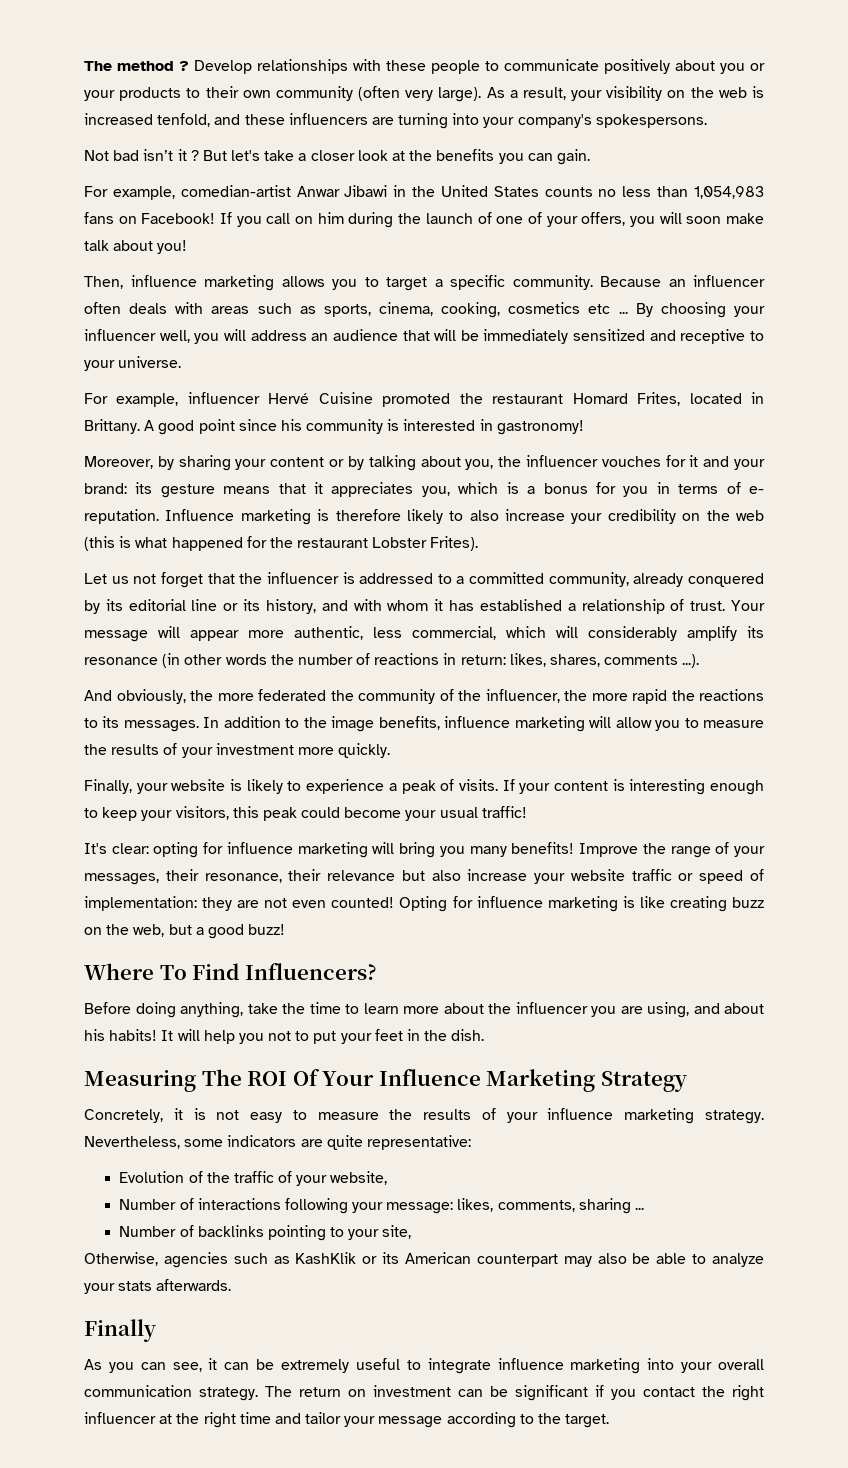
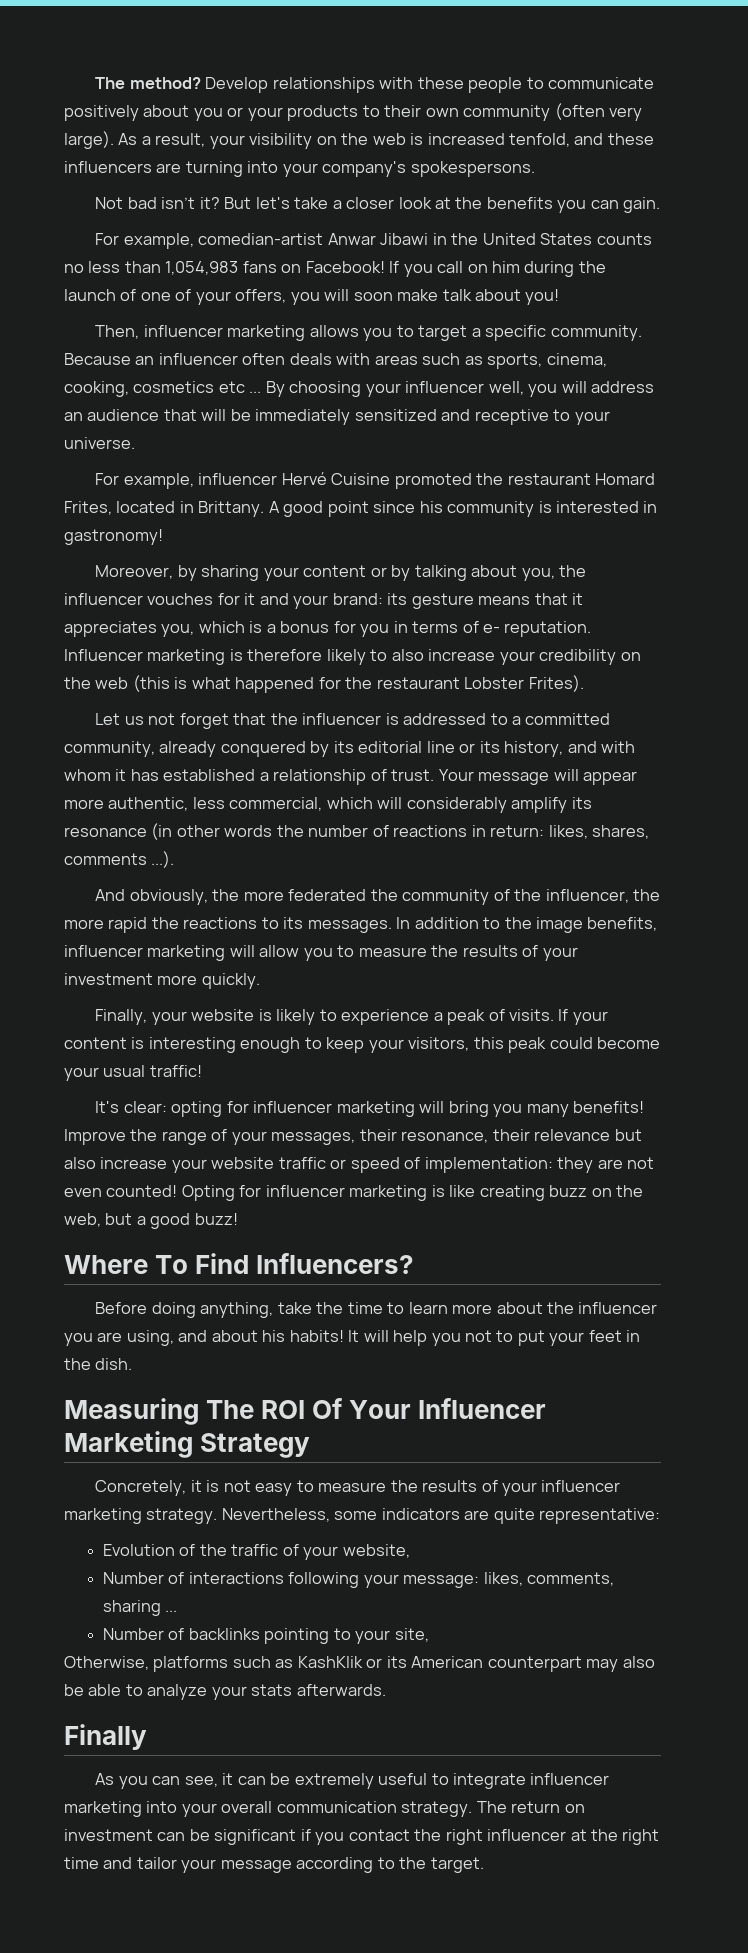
[84,61,189,71] The method ? -> [95,77,201,89] The method?
[177,149,199,161] it ? -> [199,197,220,209] it?
[130,275,197,287] influence -> [143,325,223,337] influencer
[165,509,235,521] Influence -> [64,649,143,661] Influencer
[444,716,511,728] influence -> [64,945,143,957] influencer
[226,842,293,854] influence -> [253,1101,333,1113] influencer
[476,896,543,908] influence -> [265,1185,345,1197] influencer
[378,1069,481,1086] Influence -> [418,1398,547,1419] Influencer
[547,1108,614,1120] influence -> [541,1480,621,1492] influencer
[163,1252,228,1268] agencies -> [153,1656,229,1672] platforms
[497,1358,564,1370] influence -> [530,1773,610,1785] influencer

